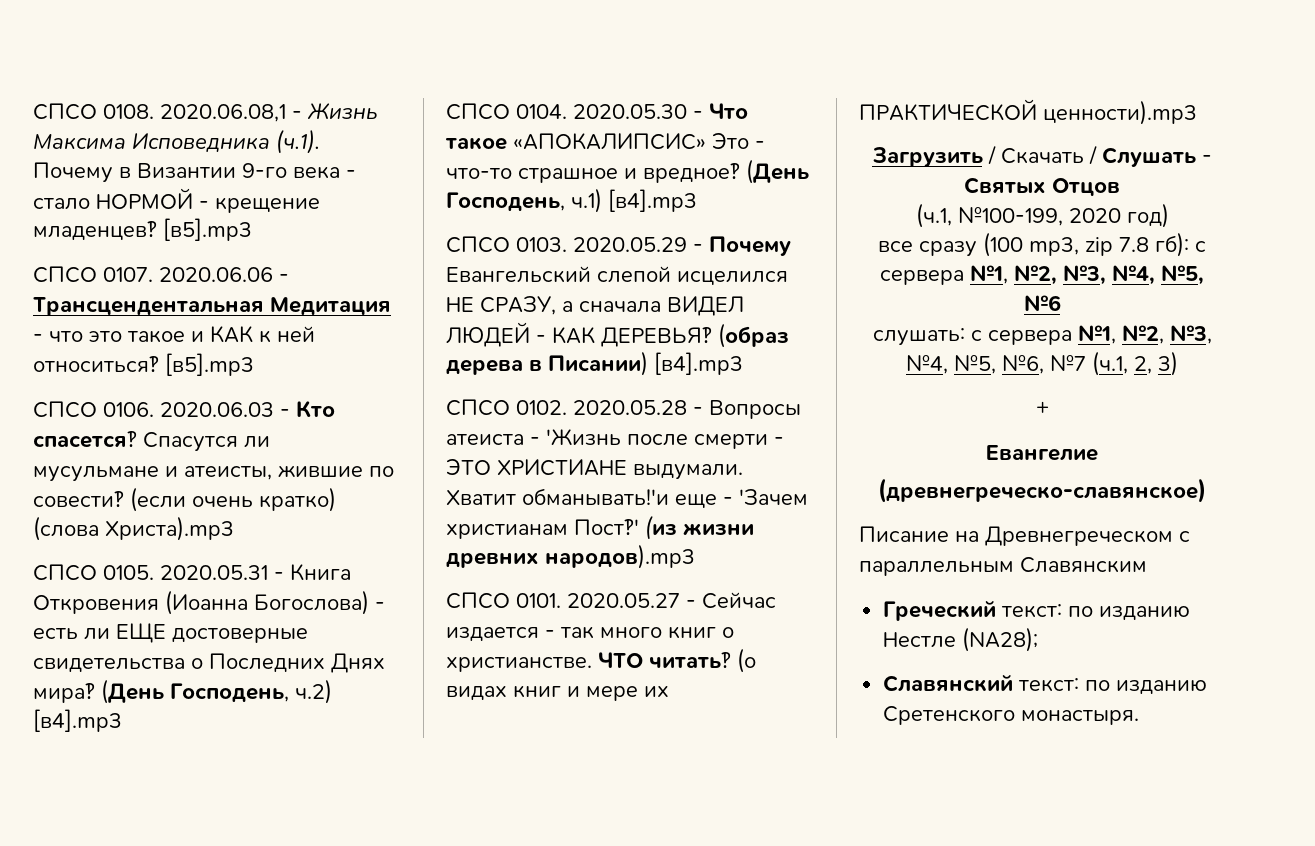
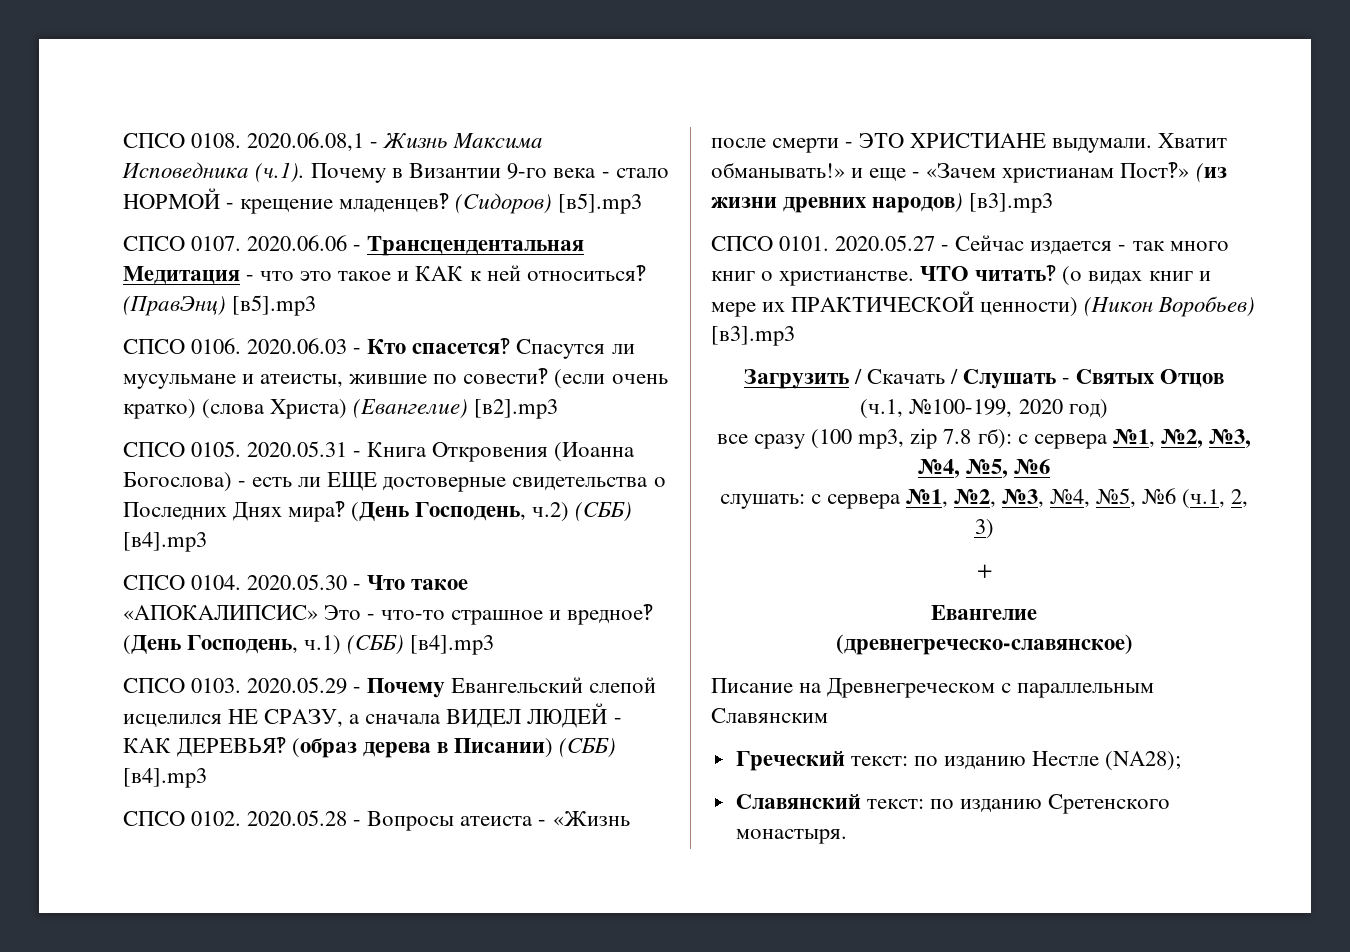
(157, 231) none -> [455,193,553,214] (Сидоров)
(159, 364) none -> [123,296,226,316] (ПравЭнц)
[105,516,234,541] Христа).mp3 -> [270,399,559,419] Христа) (Евангелие) [в2].mp3
(332, 691) none -> [575,502,633,522] (СББ)
(602, 200) none -> [347,635,405,655] (СББ)
(648, 363) none -> [559,738,617,758] (СББ)
[546,428,621,446] 'Жизнь -> [552,811,630,826] «Жизнь
[522,488,808,509] [446,519,639,539] обманывать!'и еще - 'Зачем христианам Пост‽' -> [711,162,1190,183] обманывать!» и еще - «Зачем христианам Пост‽»
[545,544,695,569] народов).mp3 -> [872,193,1054,213] народов) [в3].mp3
[1043,100,1197,125] ценности).mp3 -> [980,296,1256,317] [711,326,795,346] ценности) (Никон Воробьев) [в3].mp3
[1002,355,1086,374] №6, №7 -> [1142,488,1177,504] №6

